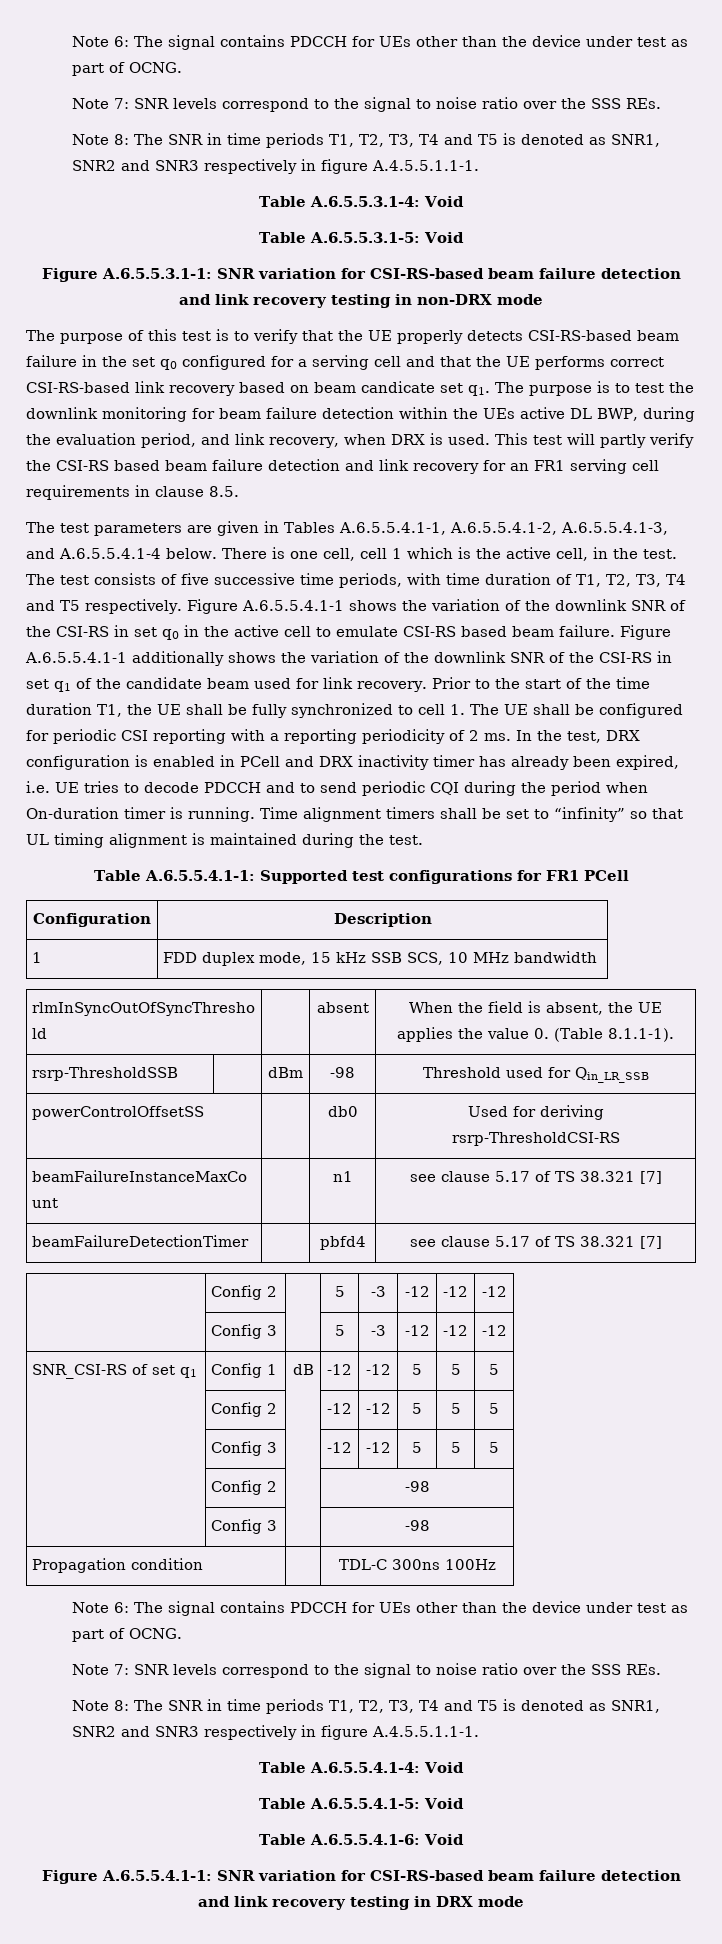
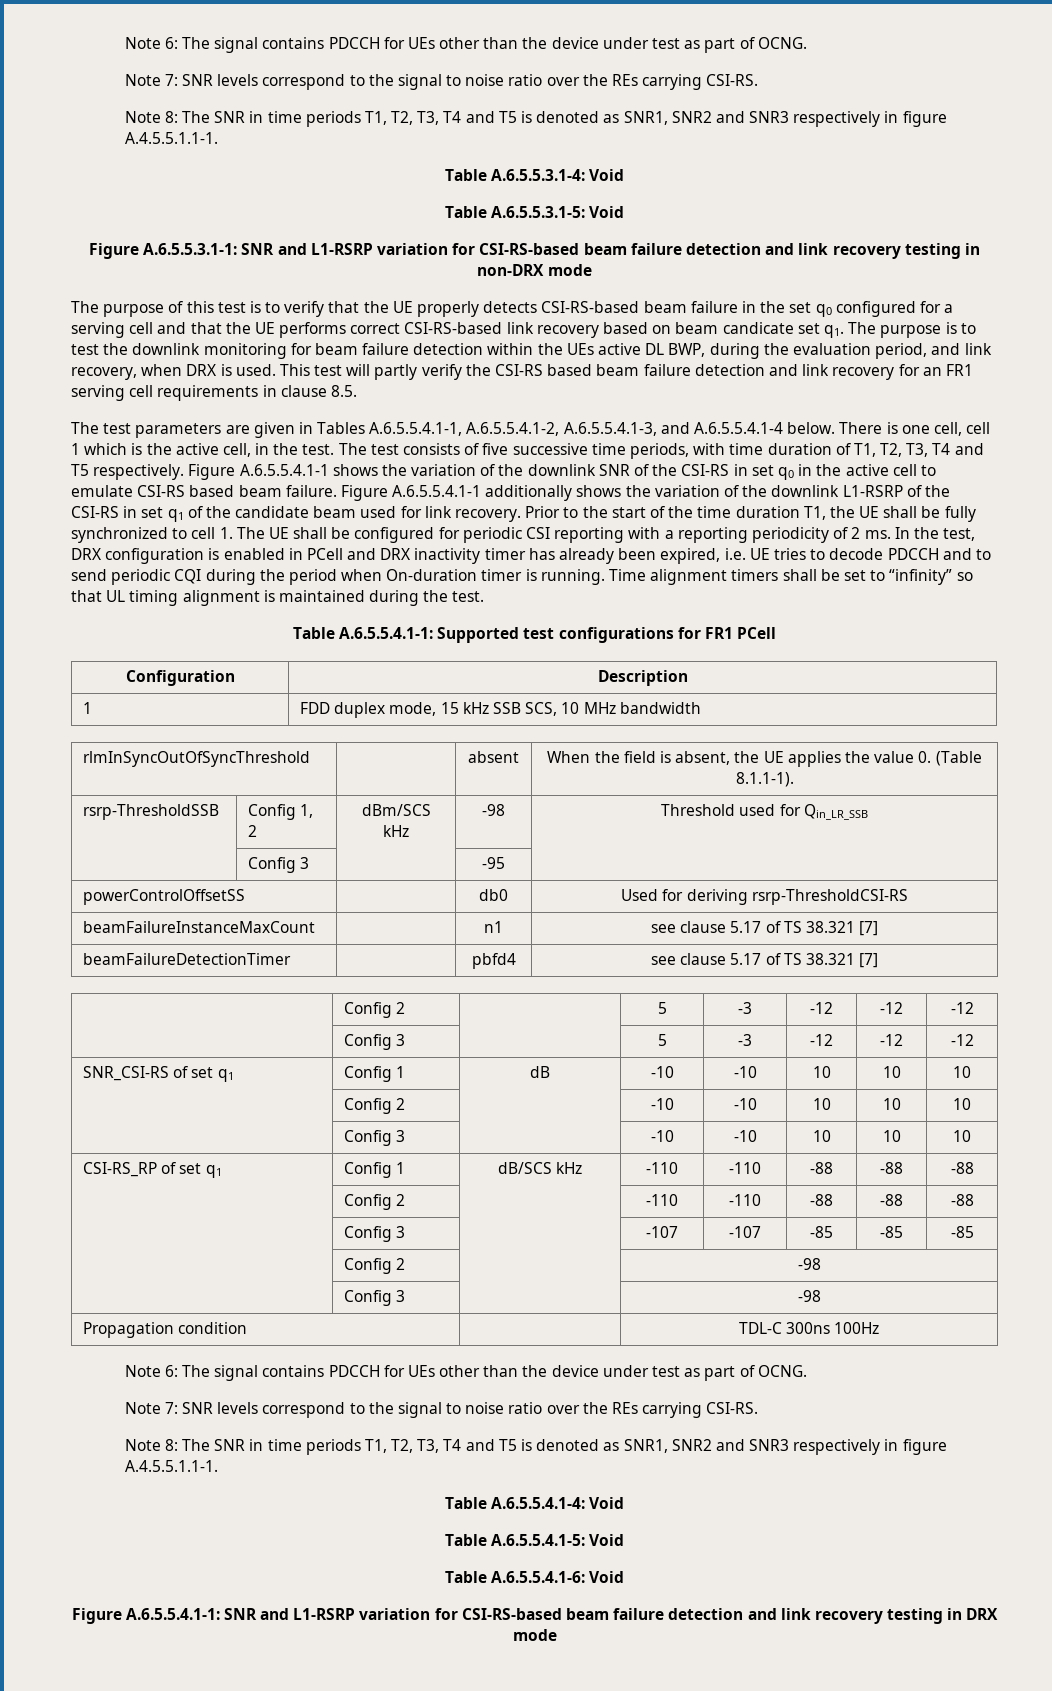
[590,98,661,109] SSS REs. -> [612,74,759,90] REs carrying CSI-RS.
(255, 273) none -> [277,243,373,255] and L1-RSRP
[510,652,545,663] SNR -> [842,485,903,497] L1-RSRP
[268,1067,303,1078] | dBm -> [248,804,314,820] [248,825,258,837] [361,804,431,816] [383,825,409,837] Config 1, 2 | dBm/SCS kHz
(649, 1075) none -> [248,857,310,873] [482,857,505,869] // | Config 3 | | -95 |
[327,1364,352,1375] [365,1364,391,1375] [412,1364,422,1375] [450,1364,461,1375] [489,1364,499,1375] [211,1402,278,1417] [327,1403,352,1414] [365,1403,391,1414] [412,1403,422,1414] [450,1403,461,1414] [489,1403,499,1414] [211,1441,278,1456] [327,1442,352,1453] [365,1442,391,1453] [412,1442,422,1453] [450,1442,461,1453] [489,1442,499,1453] -12 | -12 | 5 | 5 | 5 // | Config 2 | | -12 | -12 | 5 | 5 | 5 // | Config 3 | | -12 | -12 | 5 | 5 | 5 -> [650,1066,674,1078] [733,1066,757,1078] [812,1066,831,1078] [882,1066,901,1078] [953,1066,971,1078] [344,1098,406,1114] [650,1098,674,1110] [733,1098,757,1110] [812,1098,831,1110] [882,1098,901,1110] [953,1098,971,1110] [344,1130,406,1146] [650,1130,674,1142] [733,1130,757,1142] [812,1130,831,1142] [882,1130,901,1142] [953,1130,971,1142] [83,1162,222,1178] [344,1162,406,1178] [497,1162,583,1174] [646,1162,678,1174] [729,1162,761,1174] [810,1162,833,1174] [880,1162,903,1174] [950,1162,974,1174] [344,1194,406,1210] [646,1194,678,1206] [729,1194,761,1206] [810,1194,833,1206] [880,1194,903,1206] [950,1194,974,1206] [344,1226,406,1242] [646,1226,678,1238] [729,1226,761,1238] [810,1226,833,1238] [880,1226,903,1238] [950,1226,974,1238] -10 | -10 | 10 | 10 | 10 // | Config 2 | | -10 | -10 | 10 | 10 | 10 // | Config 3 | | -10 | -10 | 10 | 10 | 10 // CSI-RS_RP of set q1 | Config 1 | dB/SCS kHz | -110 | -110 | -88 | -88 | -88 // | Config 2 | | -110 | -110 | -88 | -88 | -88 // | Config 3 | | -107 | -107 | -85 | -85 | -85
[590,1664,661,1675] SSS REs. -> [612,1402,759,1418] REs carrying CSI-RS.
(255, 1875) none -> [260,1608,356,1620] and L1-RSRP

